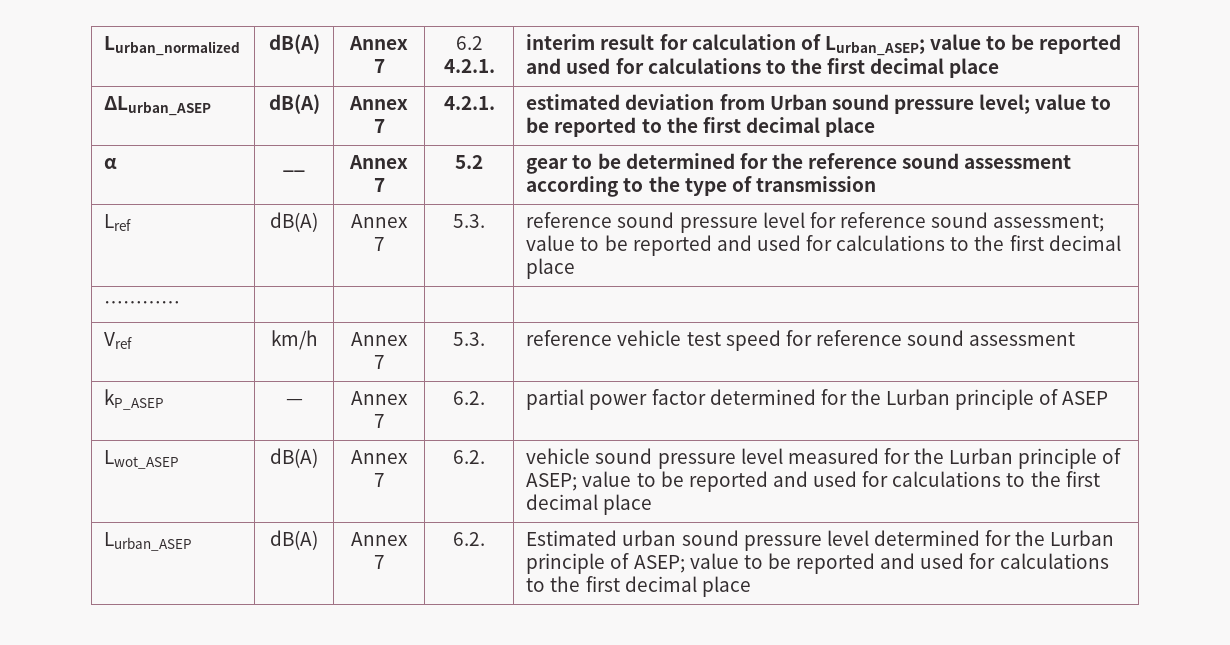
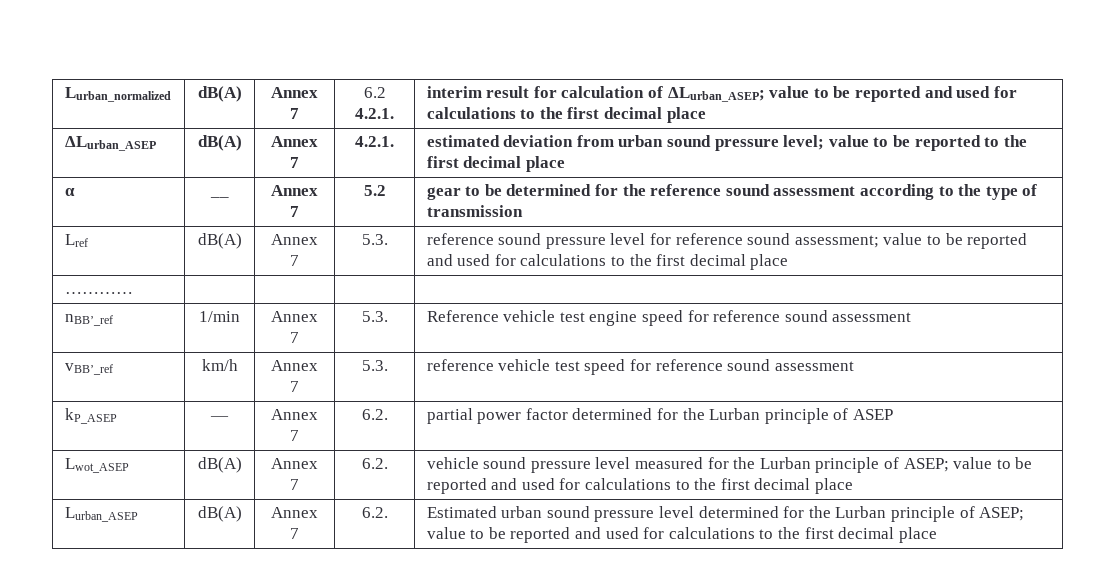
[824,36,925,56] Lurban_ASEP; -> [667,87,765,102] ΔLurban_ASEP;
[769,94,827,110] Urban -> [618,135,664,147] urban
[104,332,133,349] Vref -> [64,314,113,326] [199,311,240,322] [271,311,318,322] [290,332,299,343] [361,311,388,322] [426,310,912,326] [64,363,113,375] nBB’_ref | 1/min | Annex 7 | 5.3. | Reference vehicle test engine speed for reference sound assessment // vBB’_ref

